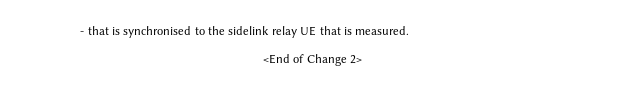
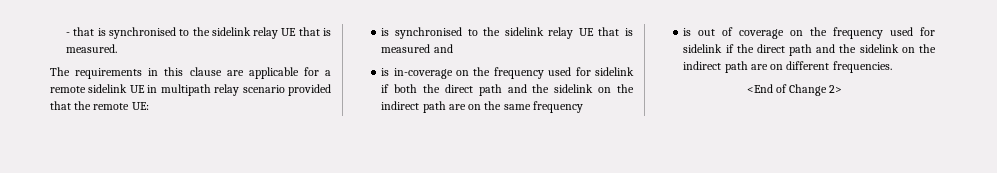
(410, 30) none -> [50,67,331,79] [50,84,331,96] [50,101,149,110] [381,27,633,39] [381,44,453,53] [381,67,634,79] [381,84,634,96] [381,101,583,113] [683,27,935,39] [683,44,936,56] [683,61,892,73] // The requirements in this clause are applicable for a remote sidelink UE in multipath relay scenario provided that the remote UE: // is synchronised to the sidelink relay UE that is measured and // is in-coverage on the frequency used for sidelink if both the direct path and the sidelink on the indirect path are on the same frequency // is out of coverage on the frequency used for sidelink if the direct path and the sidelink on the indirect path are on different frequencies.

